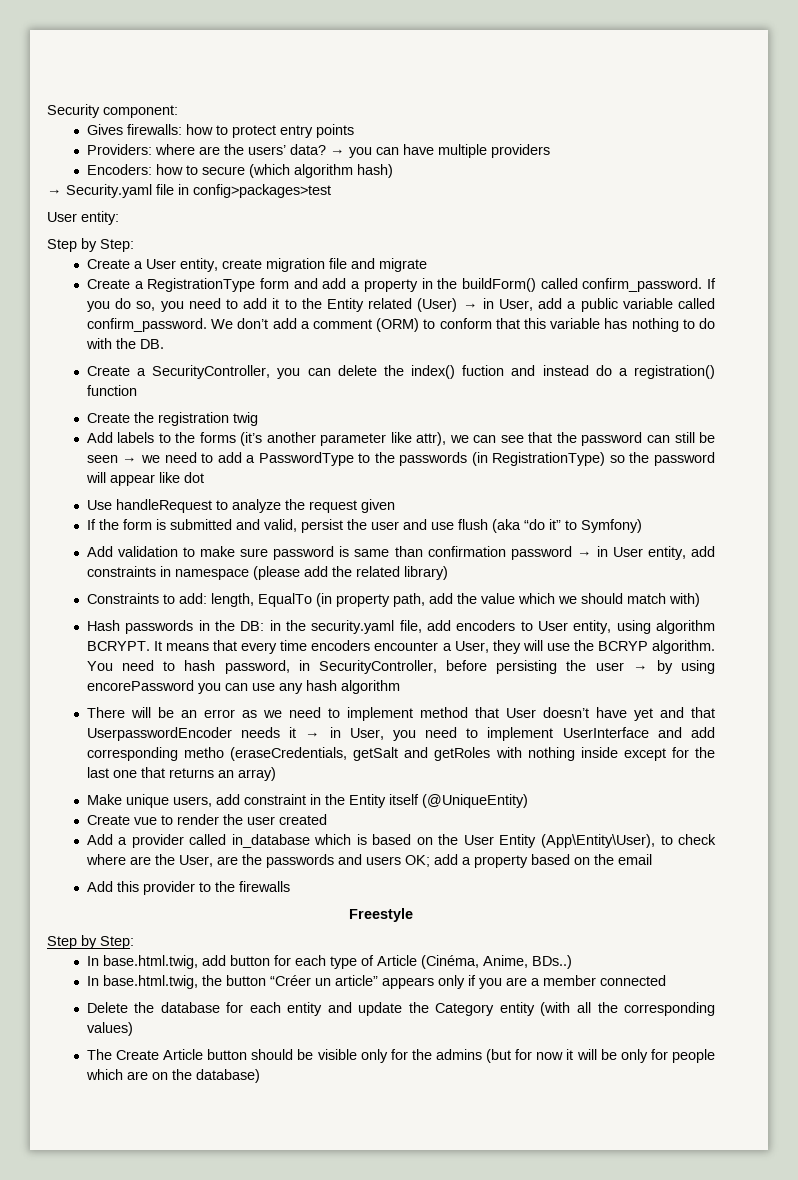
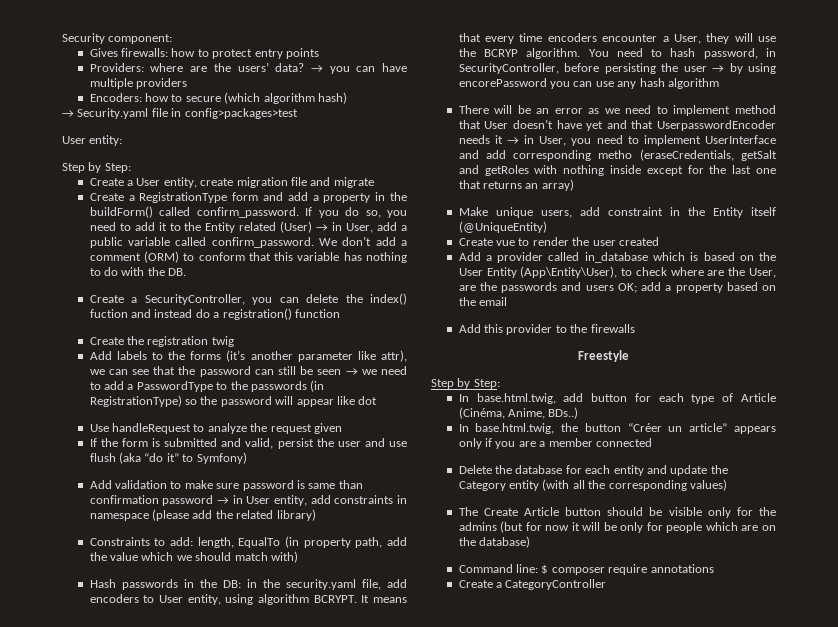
(260, 1076) none -> [458,564,714,575] [458,579,607,590] // Command line: $ composer require annotations // Create a CategoryController

